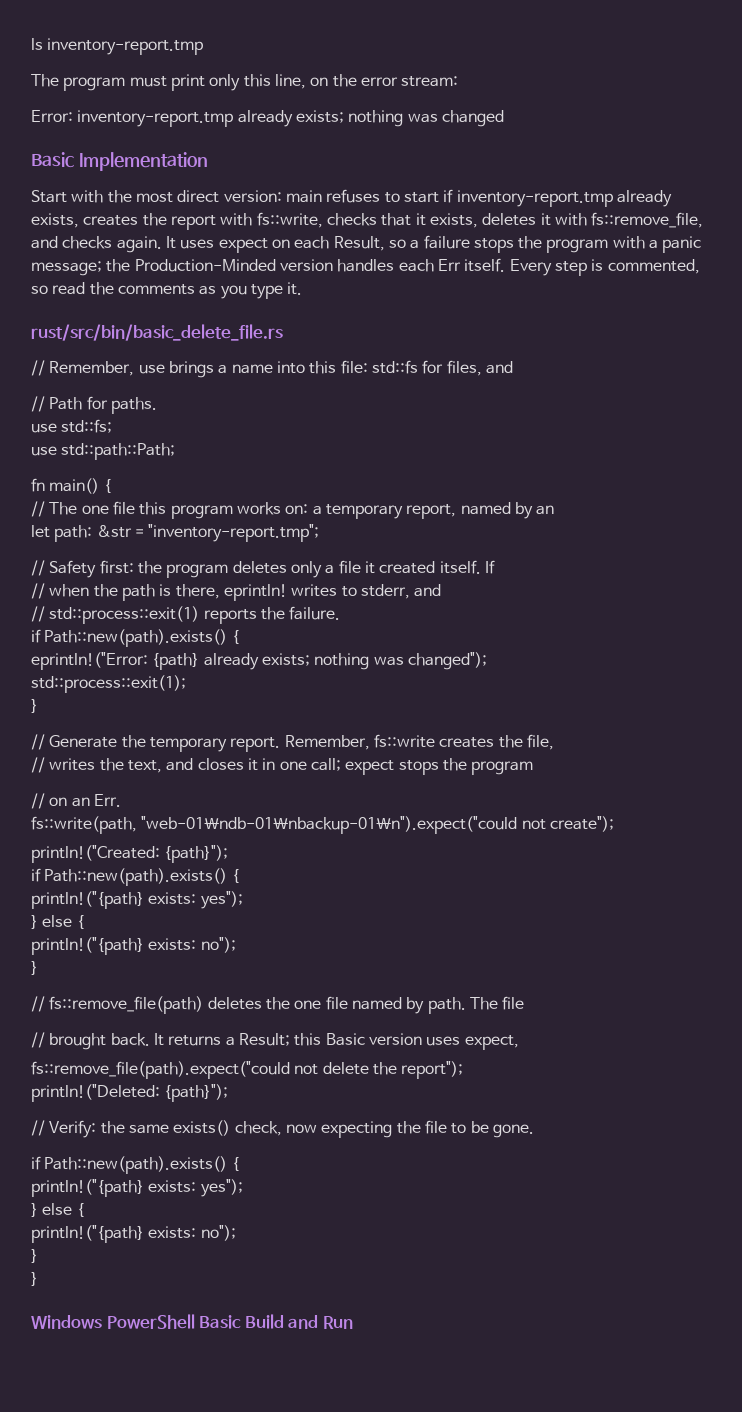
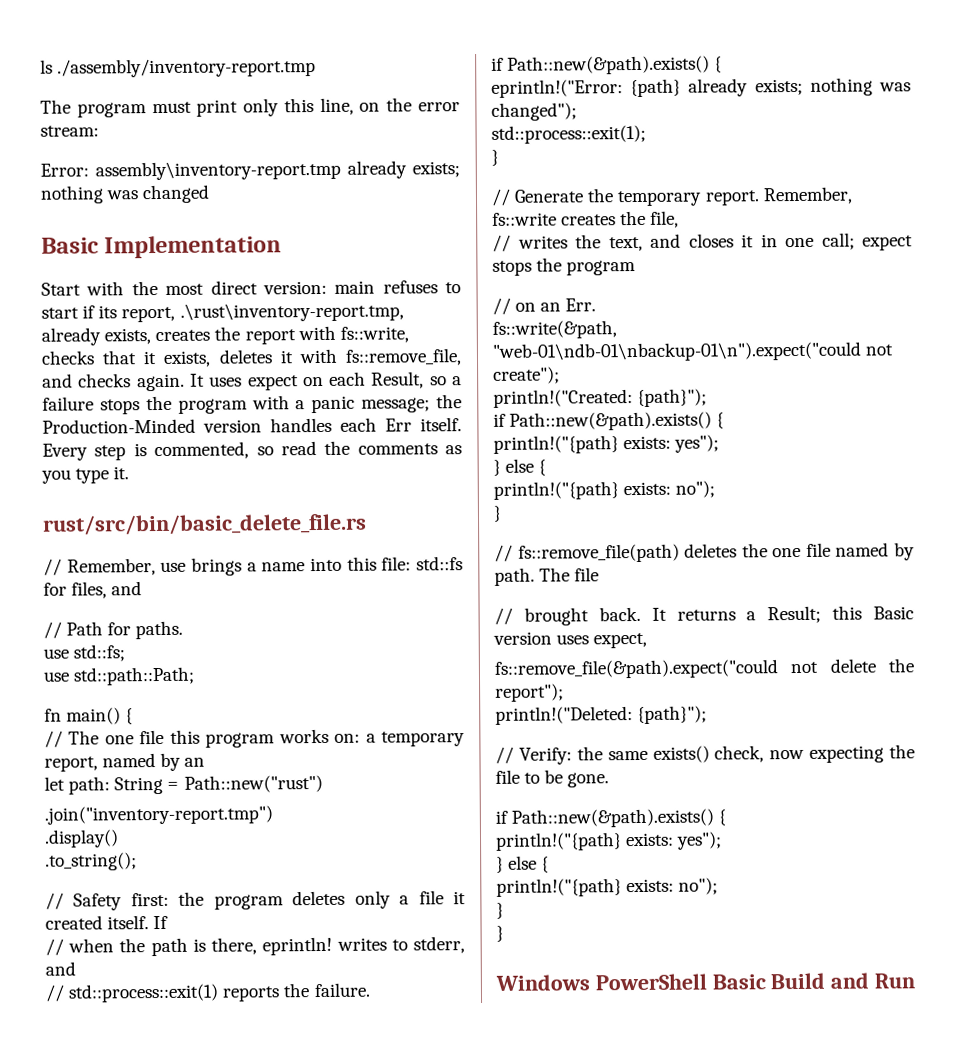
[47,38,204,55] inventory-report.tmp -> [57,58,317,78] ./assembly/inventory-report.tmp
[77,110,234,127] inventory-report.tmp -> [95,160,341,181] assembly\inventory-report.tmp
[456,190,613,207] inventory-report.tmp -> [98,302,404,323] its report, .\rust\inventory-report.tmp,
[96,524,320,542] &str = "inventory-report.tmp"; -> [114,774,323,795] [44,805,273,825] [44,829,119,848] [45,852,137,871] String = Path::new("rust") // .join("inventory-report.tmp") // .display() // .to_string();
[44,629,228,647] Path::new(path).exists() -> [507,55,711,75] Path::new(&path).exists()
[31,816,137,834] fs::write(path, -> [492,320,617,339] fs::write(&path,
[44,868,228,886] Path::new(path).exists() -> [509,411,713,431] Path::new(&path).exists()
[31,1061,290,1079] fs::remove_file(path).expect("could -> [494,659,778,679] fs::remove_file(&path).expect("could
[44,1156,228,1174] Path::new(path).exists() -> [511,808,715,828] Path::new(&path).exists()

